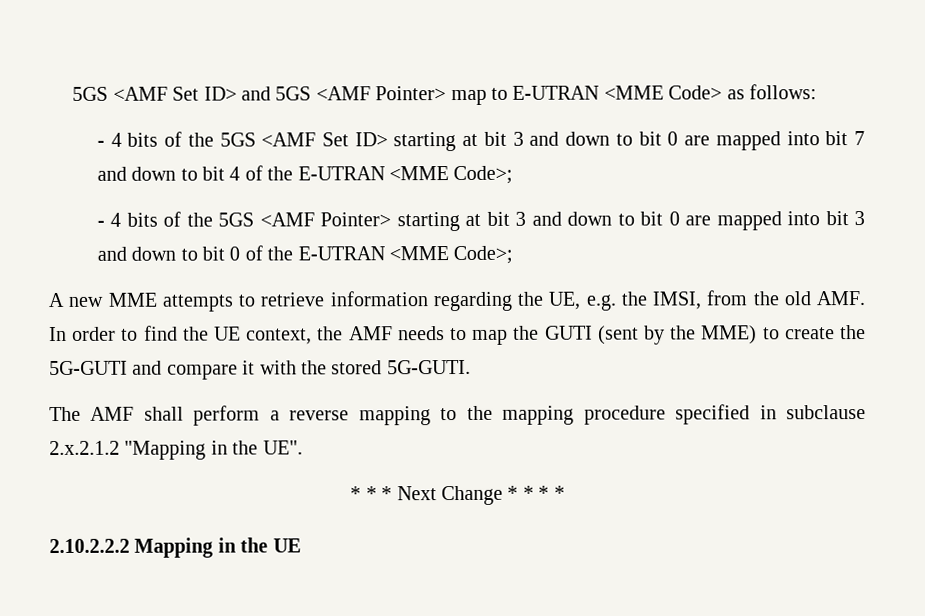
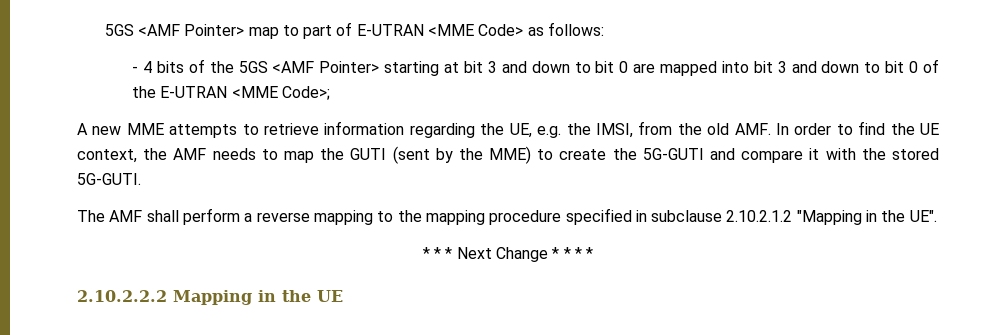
[72,86,371,101] 5GS <AMF Set ID> and 5GS <AMF -> [104,24,180,36] 5GS <AMF
(509, 93) none -> [303,22,353,39] part of
[96,131,865,152] [96,165,514,185] // - 4 bits of the 5GS <AMF Set ID> starting at bit 3 and down to bit 0 are mapped into bit 7 and down to bit 4 of the E-UTRAN <MME Code>; -> (605, 29) none
[49,440,120,456] 2.x.2.1.2 -> [726,210,793,222] 2.10.2.1.2

